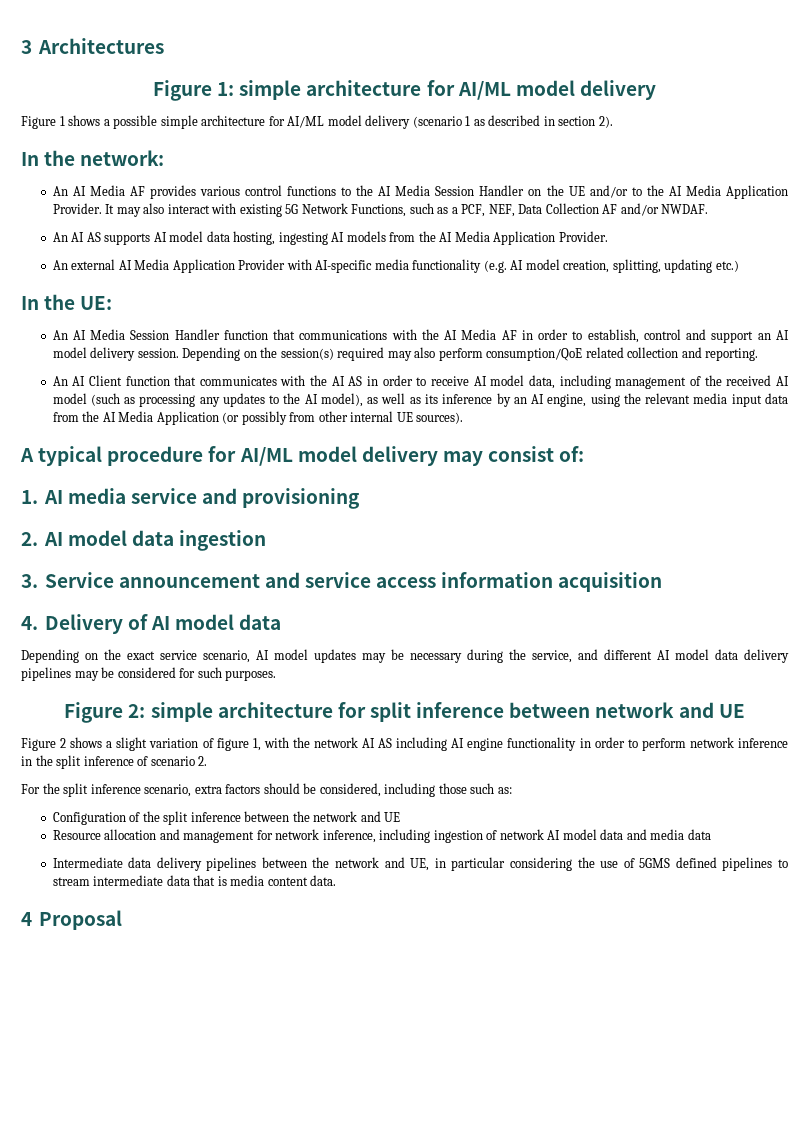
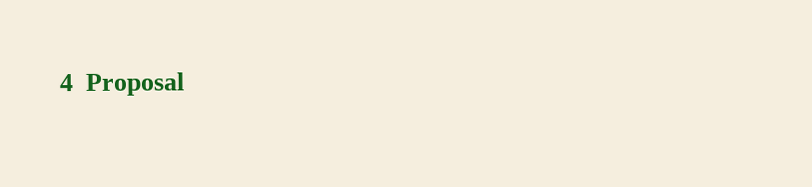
[21,38,164,54] [153,80,656,101] [21,115,613,129] [21,150,165,166] [52,185,789,199] [52,203,709,217] [52,231,608,245] [52,259,739,273] [21,294,113,310] [52,329,789,343] [52,347,759,361] [52,375,790,389] [52,393,788,407] [52,411,464,425] [20,446,585,466] [21,488,361,509] [21,530,266,551] [21,572,663,592] [21,614,282,634] [21,649,789,663] [21,667,277,681] [64,702,745,723] [21,737,788,751] [21,755,208,769] [21,783,512,797] [52,811,401,825] [52,829,711,843] [52,857,789,871] [52,875,337,886] 3 Architectures // Figure 1: simple architecture for AI/ML model delivery // Figure 1 shows a possible simple architecture for AI/ML model delivery (scenario 1 as described in section 2). // In the network: // An AI Media AF provides various control functions to the AI Media Session Handler on the UE and/or to the AI Media Application Provider. It may also interact with existing 5G Network Functions, such as a PCF, NEF, Data Collection AF and/or NWDAF. // An AI AS supports AI model data hosting, ingesting AI models from the AI Media Application Provider. // An external AI Media Application Provider with AI-specific media functionality (e.g. AI model creation, splitting, updating etc.) // In the UE: // An AI Media Session Handler function that communications with the AI Media AF in order to establish, control and support an AI model delivery session. Depending on the session(s) required may also perform consumption/QoE related collection and reporting. // An AI Client function that communicates with the AI AS in order to receive AI model data, including management of the received AI model (such as processing any updates to the AI model), as well as its inference by an AI engine, using the relevant media input data from the AI Media Application (or possibly from other internal UE sources). // A typical procedure for AI/ML model delivery may consist of: // 1. AI media service and provisioning // 2. AI model data ingestion // 3. Service announcement and service access information acquisition // 4. Delivery of AI model data // Depending on the exact service scenario, AI model updates may be necessary during the service, and different AI model data delivery pipelines may be considered for such purposes. // Figure 2: simple architecture for split inference between network and UE // Figure 2 shows a slight variation of figure 1, with the network AI AS including AI engine functionality in order to perform network inference in the split inference of scenario 2. // For the split inference scenario, extra factors should be considered, including those such as: // Configuration of the split inference between the network and UE // Resource allocation and management for network inference, including ingestion of network AI model data and media data // Intermediate data delivery pipelines between the network and UE, in particular considering the use of 5GMS defined pipelines to stream intermediate data that is media content data. // -> (59, 83) none

